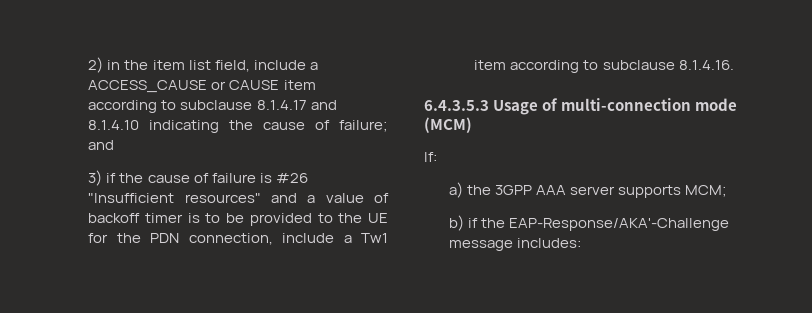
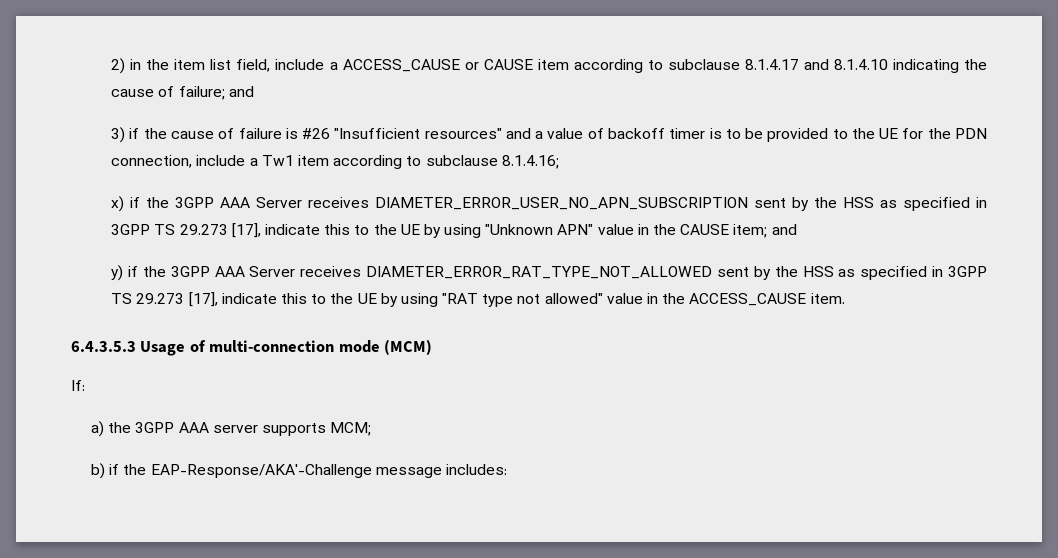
[678,60,734,70] 8.1.4.16. -> [501,155,559,169] [111,196,987,212] [111,223,797,238] [111,265,987,281] [111,292,845,307] 8.1.4.16; // x) if the 3GPP AAA Server receives DIAMETER_ERROR_USER_NO_APN_SUBSCRIPTION sent by the HSS as specified in 3GPP TS 29.273 [17], indicate this to the UE by using "Unknown APN" value in the CAUSE item; and // y) if the 3GPP AAA Server receives DIAMETER_ERROR_RAT_TYPE_NOT_ALLOWED sent by the HSS as specified in 3GPP TS 29.273 [17], indicate this to the UE by using "RAT type not allowed" value in the ACCESS_CAUSE item.

